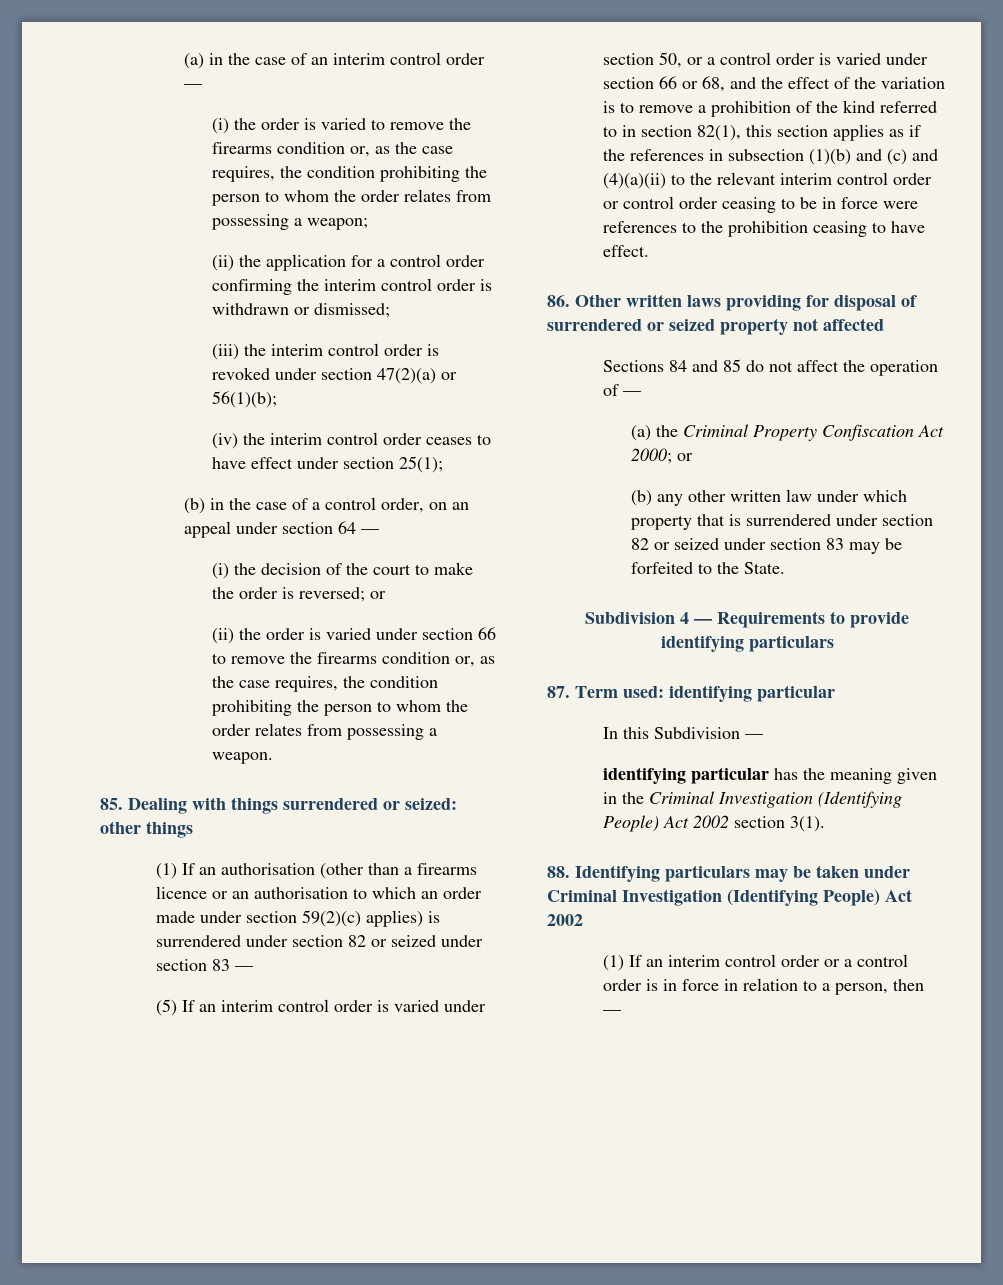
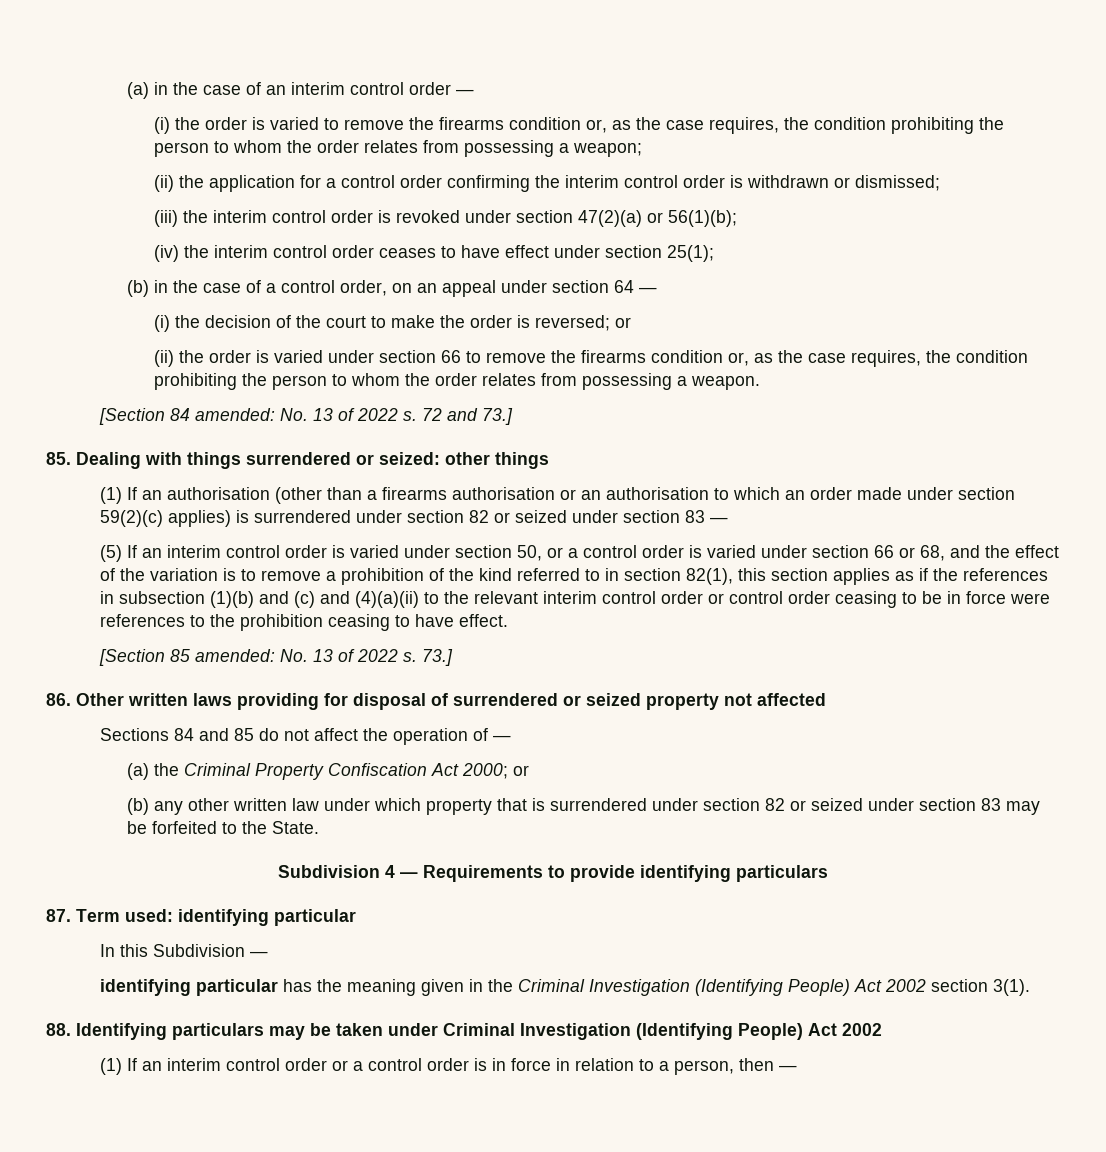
(274, 758) none -> [98,408,513,425] // [Section 84 amended: No. 13 of 2022 s. 72 and 73.]
[156,886,208,899] licence -> [451,487,555,500] authorisation
(650, 251) none -> [98,649,453,666] // [Section 85 amended: No. 13 of 2022 s. 73.]

